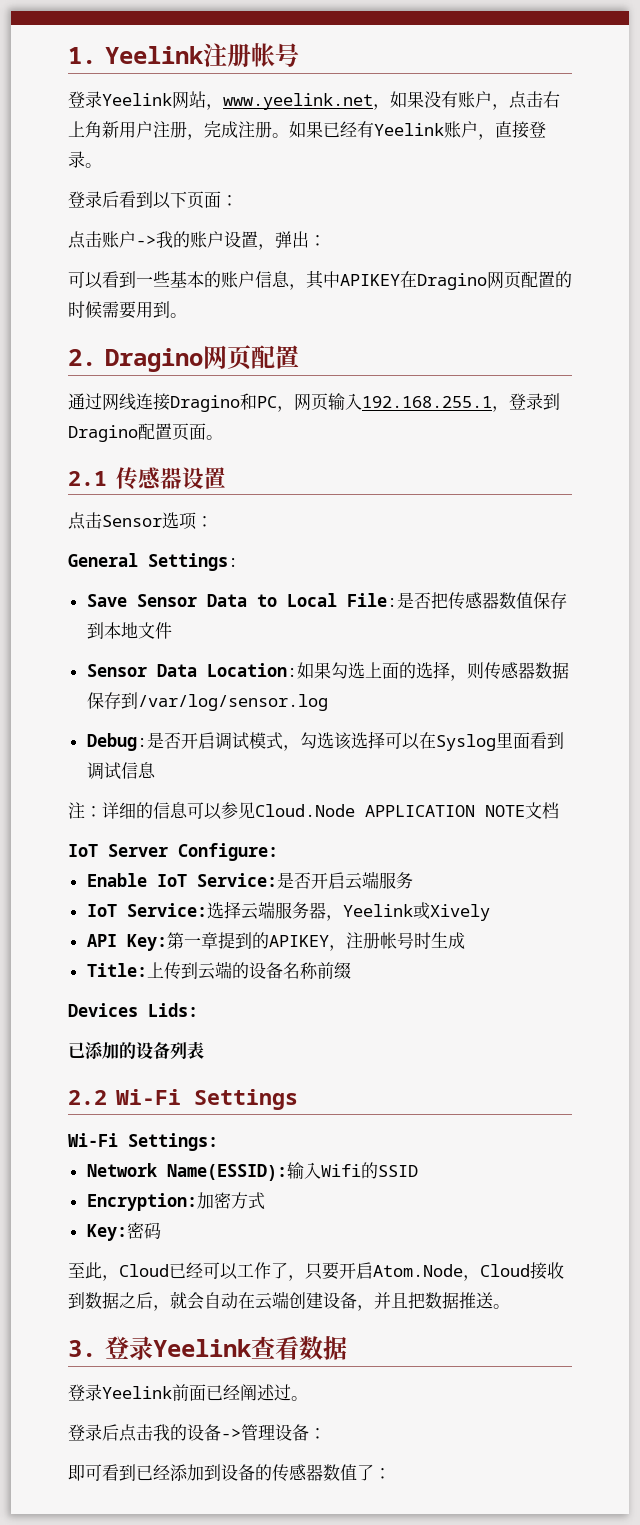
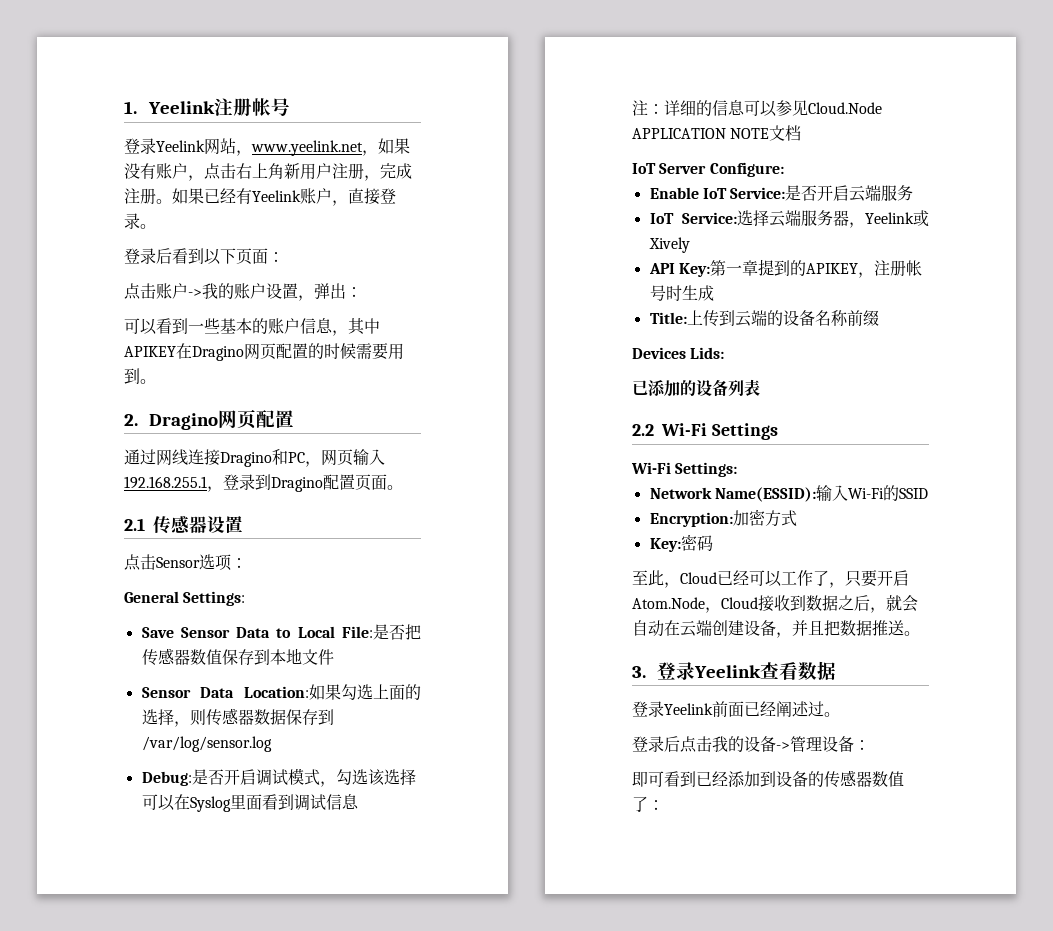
[320,1164,361,1177] Wifi -> [847,488,884,499] Wi-Fi

